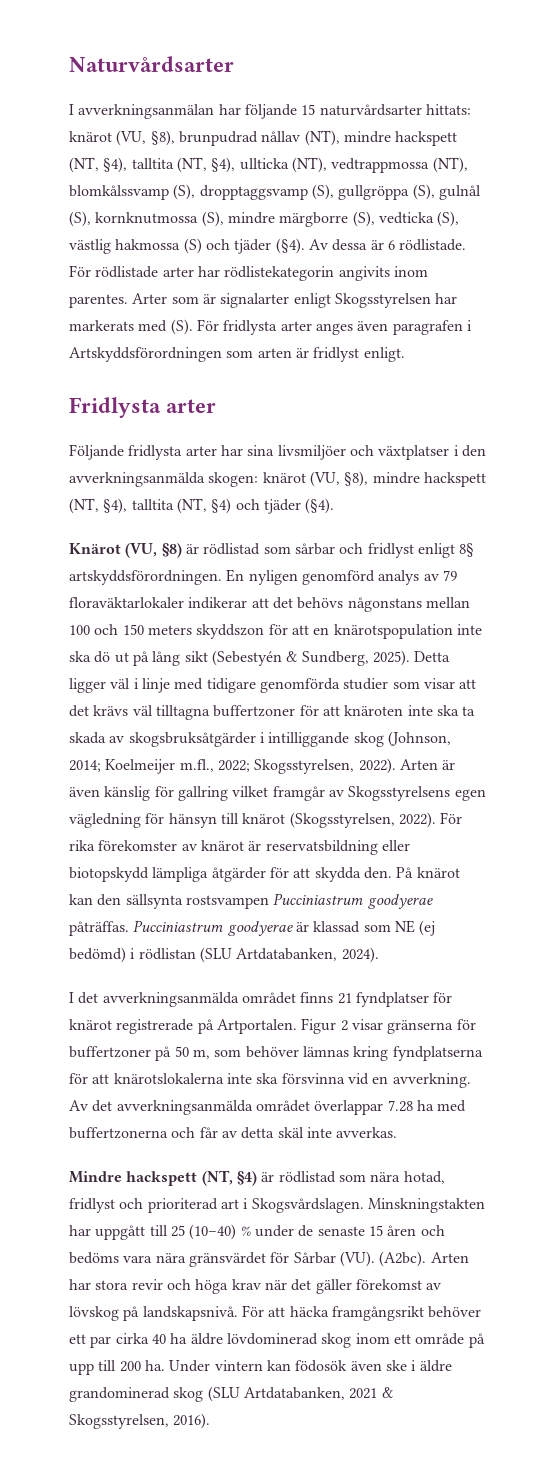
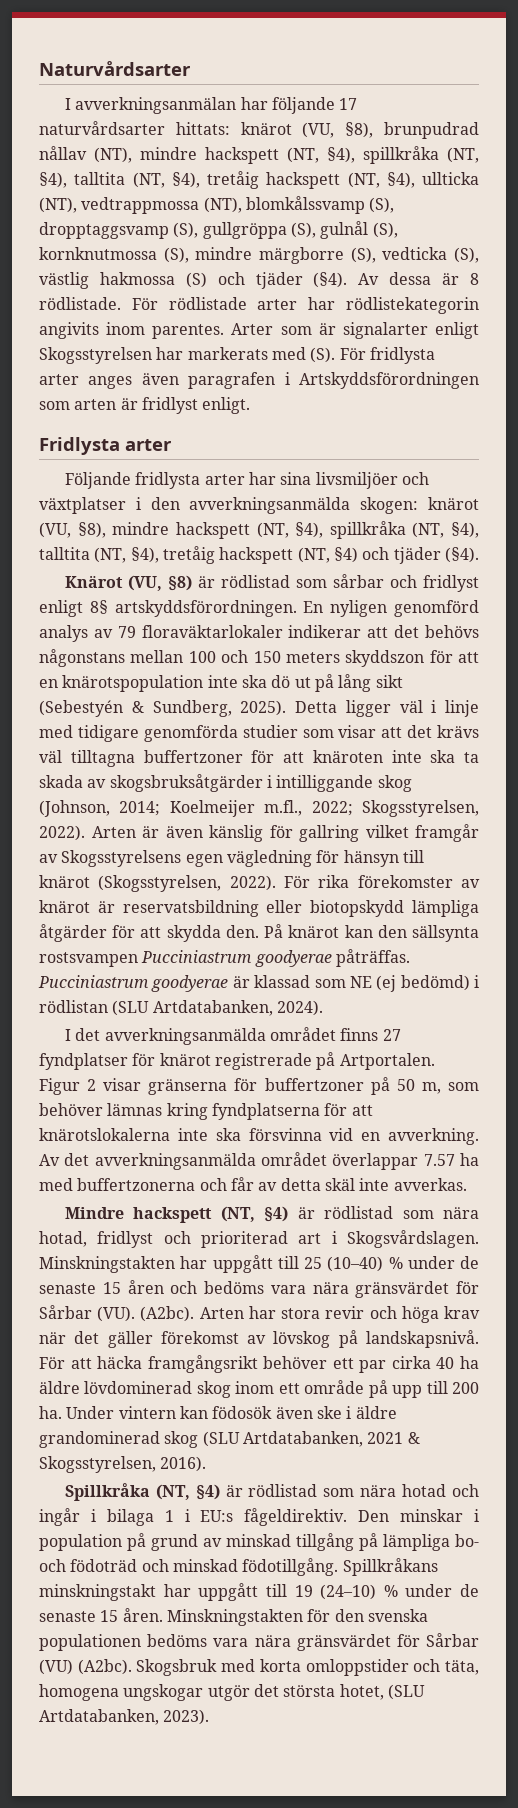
[301,104,316,115] 15 -> [339,98,358,110] 17
[131,158,174,169] talltita -> [363,146,479,164] [39,171,341,189] spillkråka (NT, §4), talltita (NT, §4), tretåig hackspett
[387,240,395,250] 6 -> [470,273,480,285] 8
[131,499,174,510] talltita -> [329,521,479,539] [39,546,294,564] spillkråka (NT, §4), talltita (NT, §4), tretåig hackspett
[337,993,352,1004] 21 -> [382,1029,401,1041] 27
[387,1100,413,1112] 7.28 -> [423,1154,455,1166] 7.57
(211, 1421) none -> [64,1483,479,1501] [39,1508,480,1526] [39,1533,479,1551] [39,1558,438,1576] [39,1583,479,1601] [39,1608,428,1626] [39,1633,480,1651] [39,1659,480,1676] [39,1684,425,1701] [39,1709,210,1725] // Spillkråka (NT, §4) är rödlistad som nära hotad och ingår i bilaga 1 i EU:s fågeldirektiv. Den minskar i population på grund av minskad tillgång på lämpliga bo- och födoträd och minskad födotillgång. Spillkråkans minskningstakt har uppgått till 19 (24–10) % under de senaste 15 åren. Minskningstakten för den svenska populationen bedöms vara nära gränsvärdet för Sårbar (VU) (A2bc). Skogsbruk med korta omloppstider och täta, homogena ungskogar utgör det största hotet, (SLU Artdatabanken, 2023).

